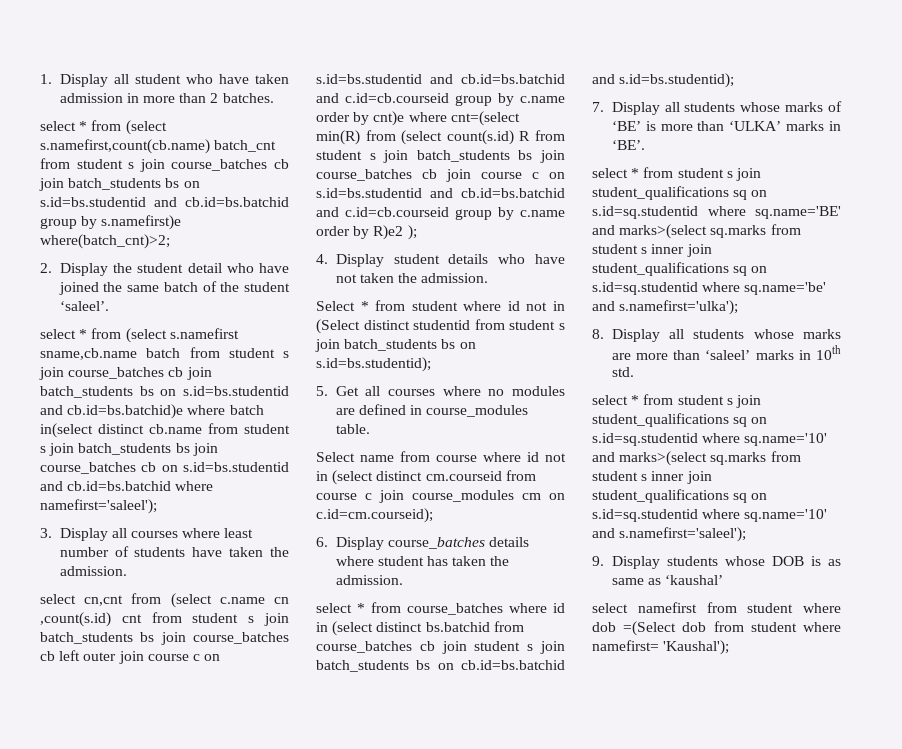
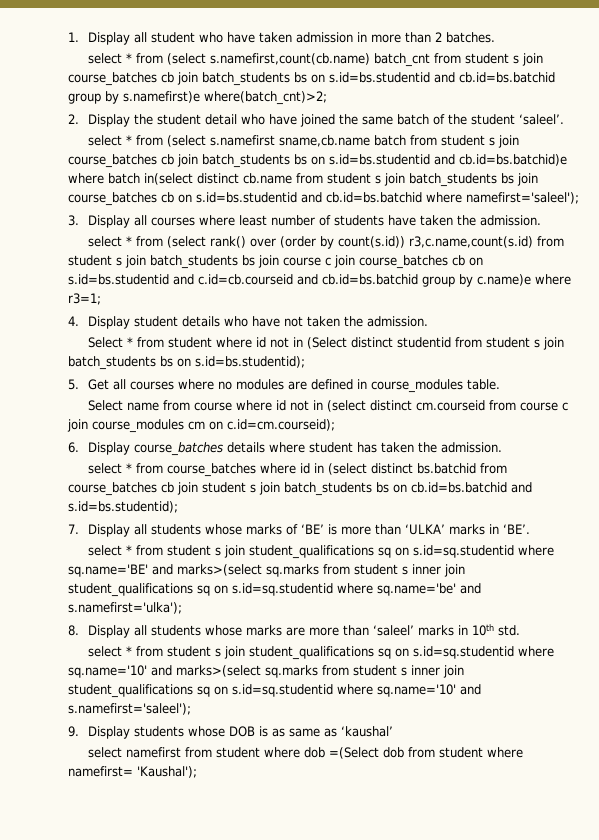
[84,593,289,608] [40,612,289,627] [40,632,289,645] [40,650,221,664] [316,74,565,84] [316,93,565,106] [316,111,520,126] [316,130,565,145] [316,150,565,163] [316,169,565,182] [316,188,565,198] [316,207,565,220] [316,225,417,240] cn,cnt from (select c.name cn ,count(s.id) cnt from student s join batch_students bs join course_batches cb left outer join course c on s.id=bs.studentid and cb.id=bs.batchid and c.id=cb.courseid group by c.name order by cnt)e where cnt=(select min(R) from (select count(s.id) R from student s join batch_students bs join course_batches cb join course c on s.id=bs.studentid and cb.id=bs.batchid and c.id=cb.courseid group by c.name order by R)e2 ); -> [125,236,564,249] [68,255,483,269] [68,274,571,287] [68,293,101,305] * from (select rank() over (order by count(s.id)) r3,c.name,count(s.id) from student s join batch_students bs join course c join course_batches cb on s.id=bs.studentid and c.id=cb.courseid and cb.id=bs.batchid group by c.name)e where r3=1;

